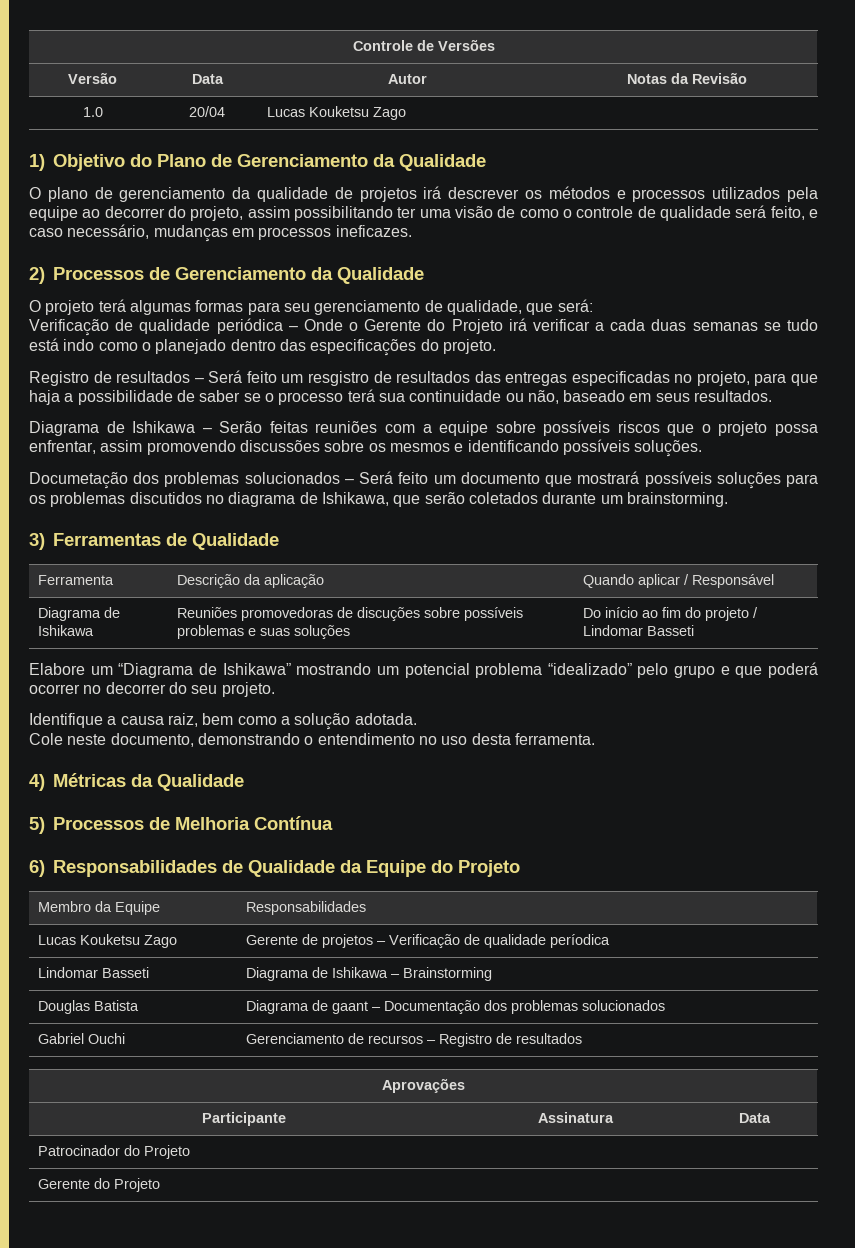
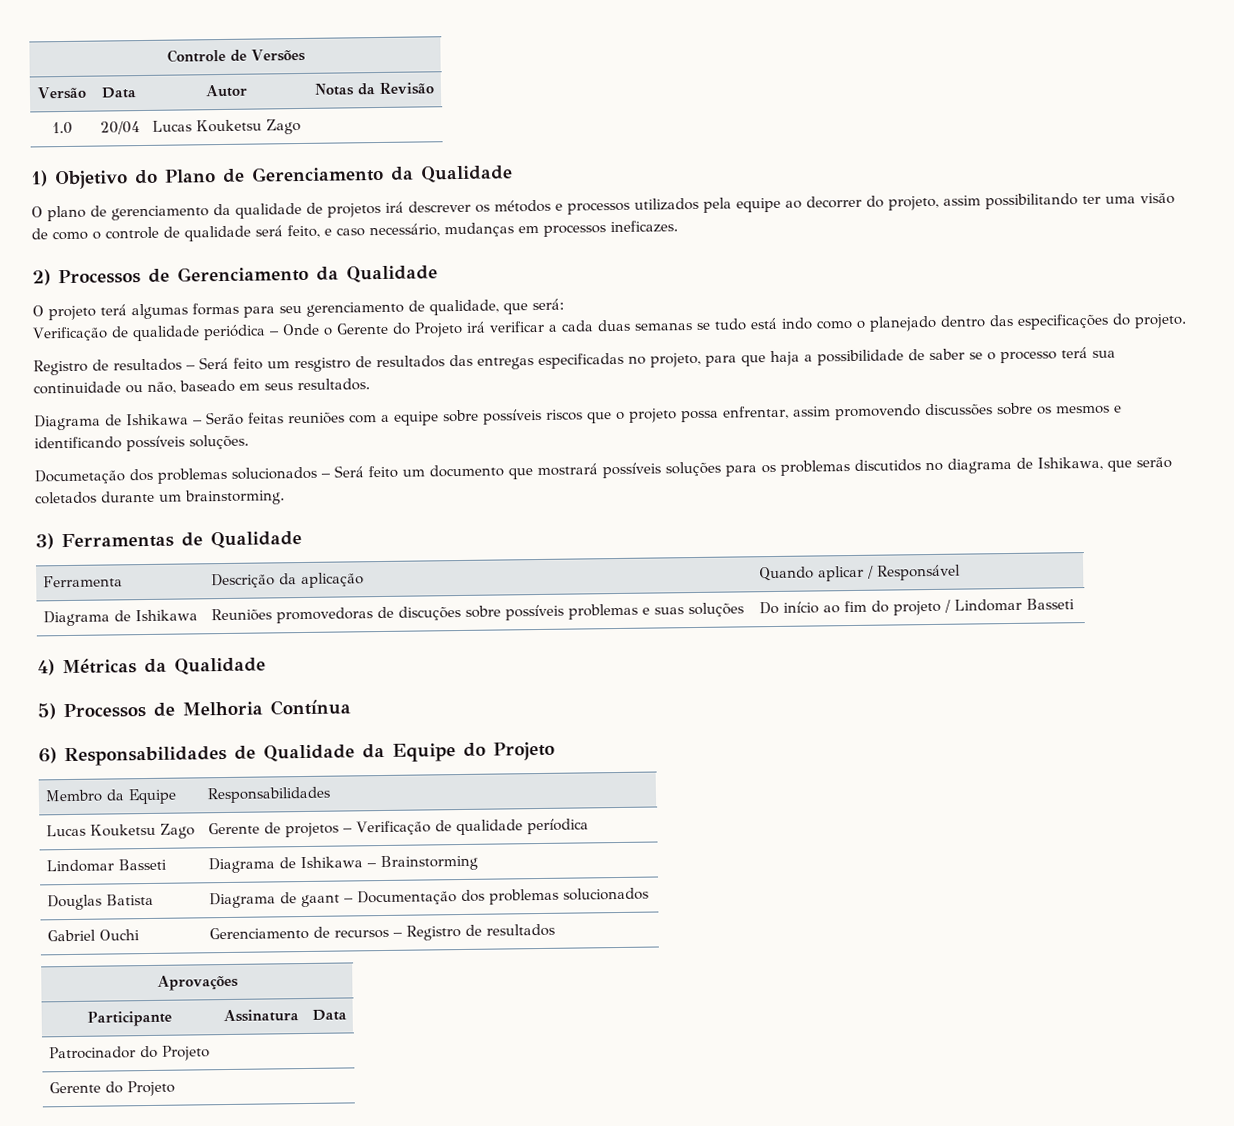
[29,662,818,678] [29,682,275,697] [29,713,417,730] [29,733,595,747] // Elabore um “Diagrama de Ishikawa” mostrando um potencial problema “idealizado” pelo grupo e que poderá ocorrer no decorrer do seu projeto. // Identifique a causa raiz, bem como a solução adotada. // Cole neste documento, demonstrando o entendimento no uso desta ferramenta. -> (1075, 604) none

